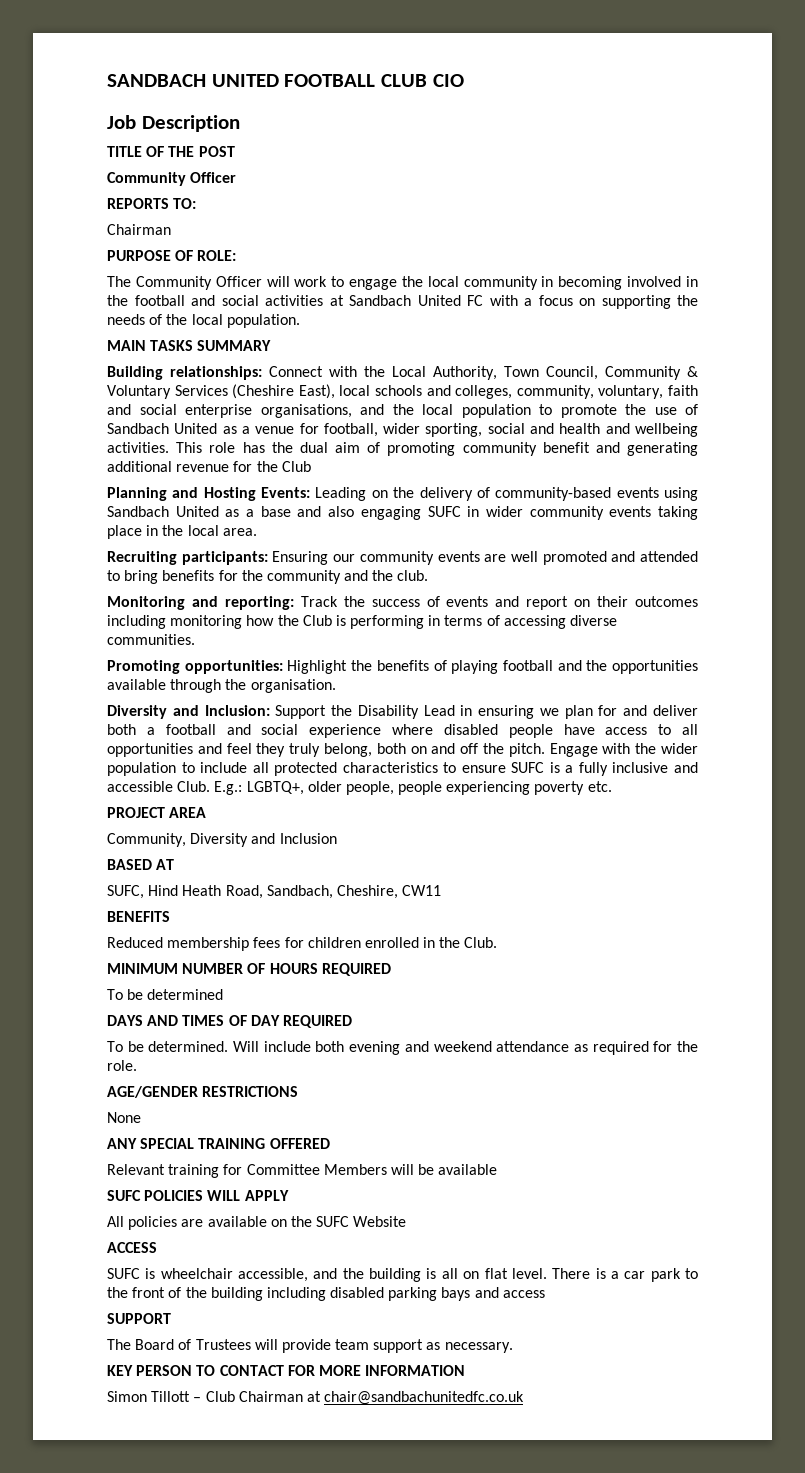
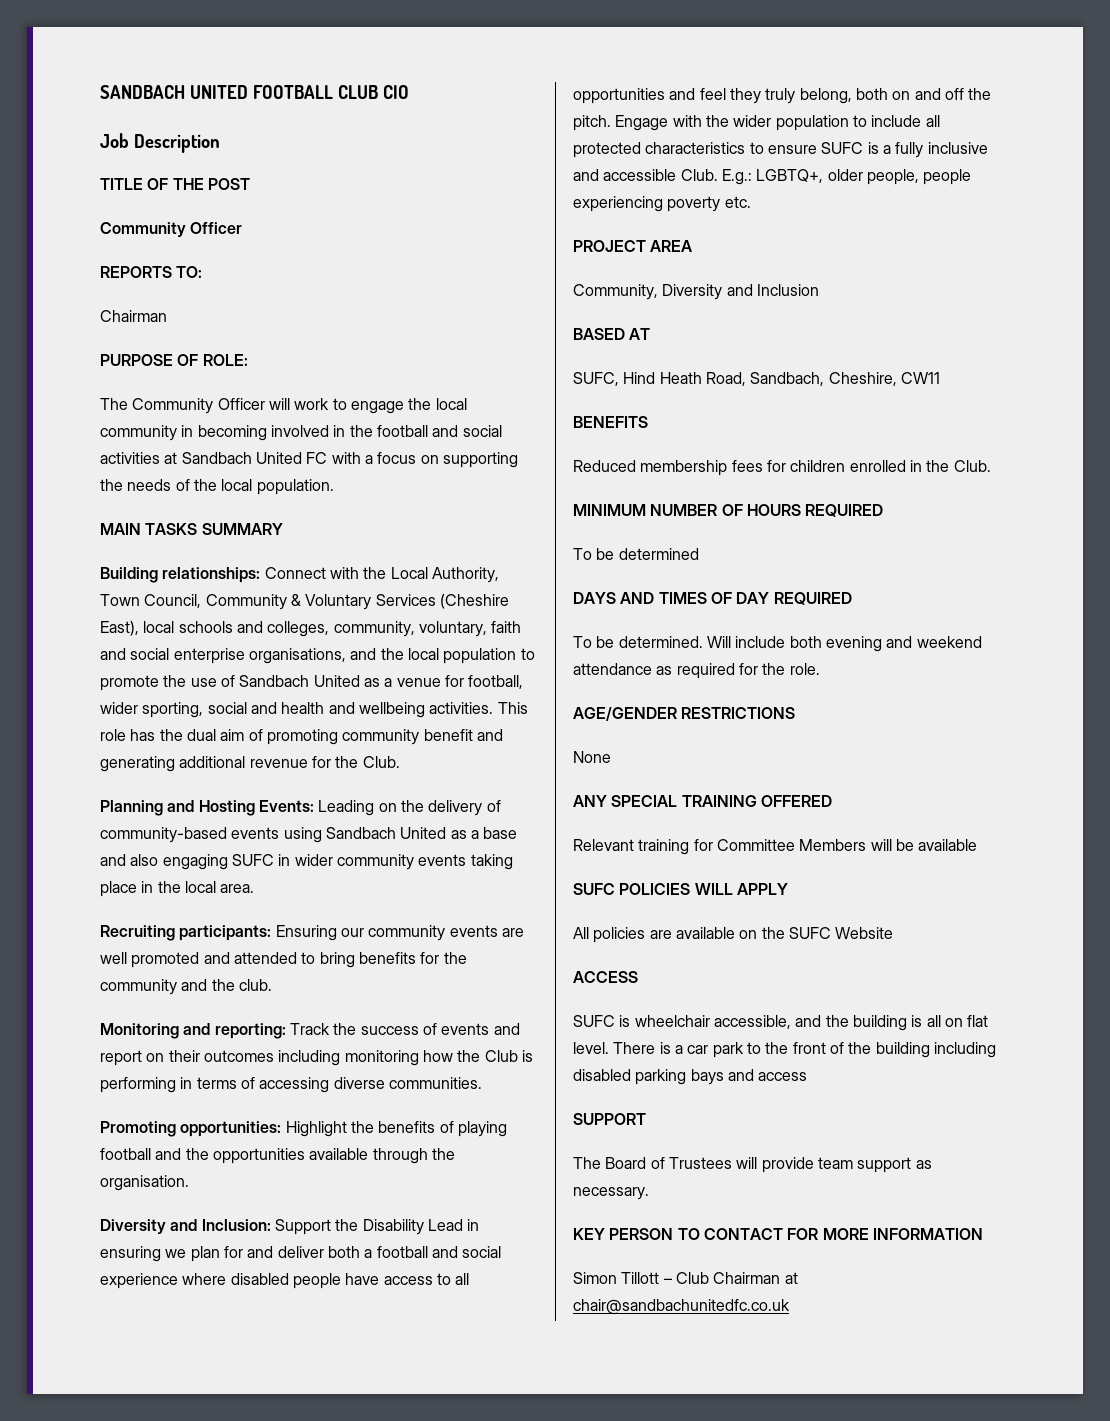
[281,461,311,472] Club -> [362,756,400,768] Club.

